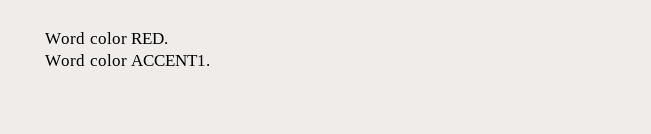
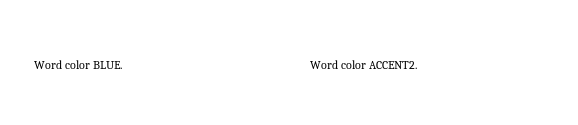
[45,32,169,44] [45,54,211,66] Word color RED. // Word color ACCENT1. -> [34,60,123,69] [310,60,418,69] Word color BLUE. // Word color ACCENT2.

